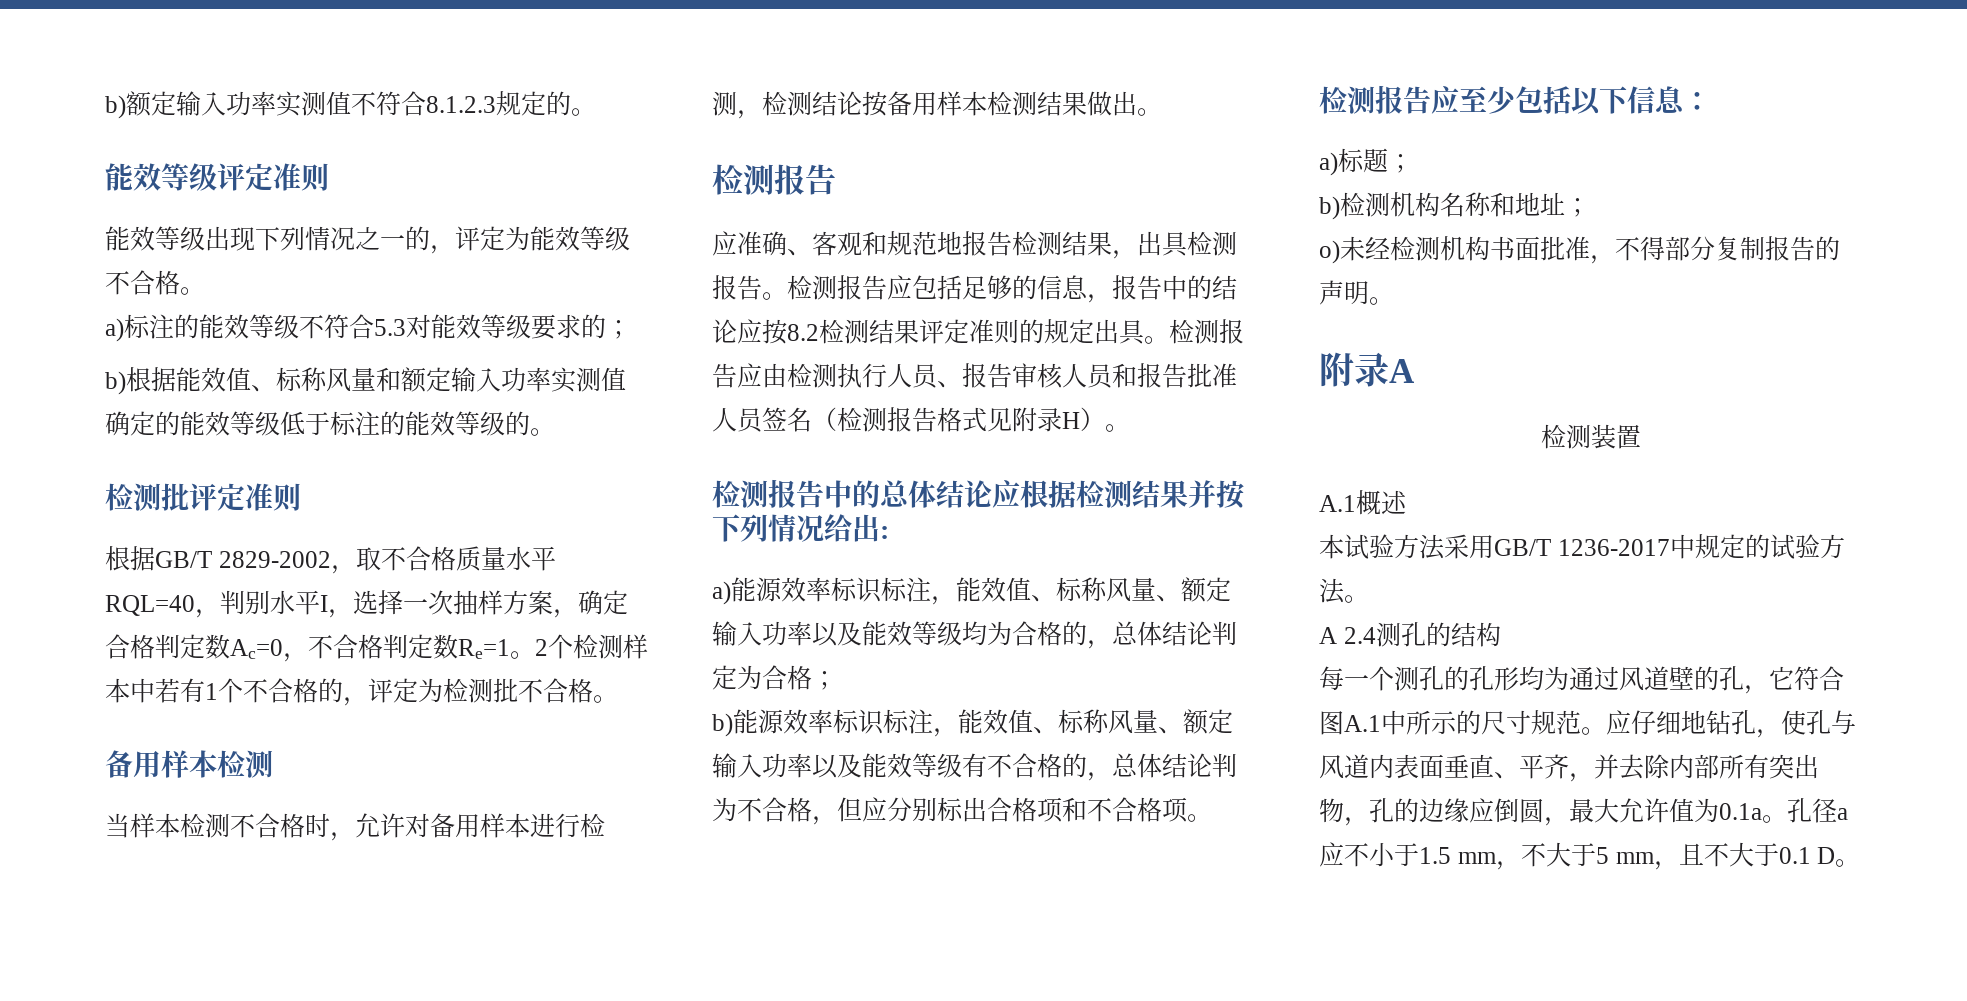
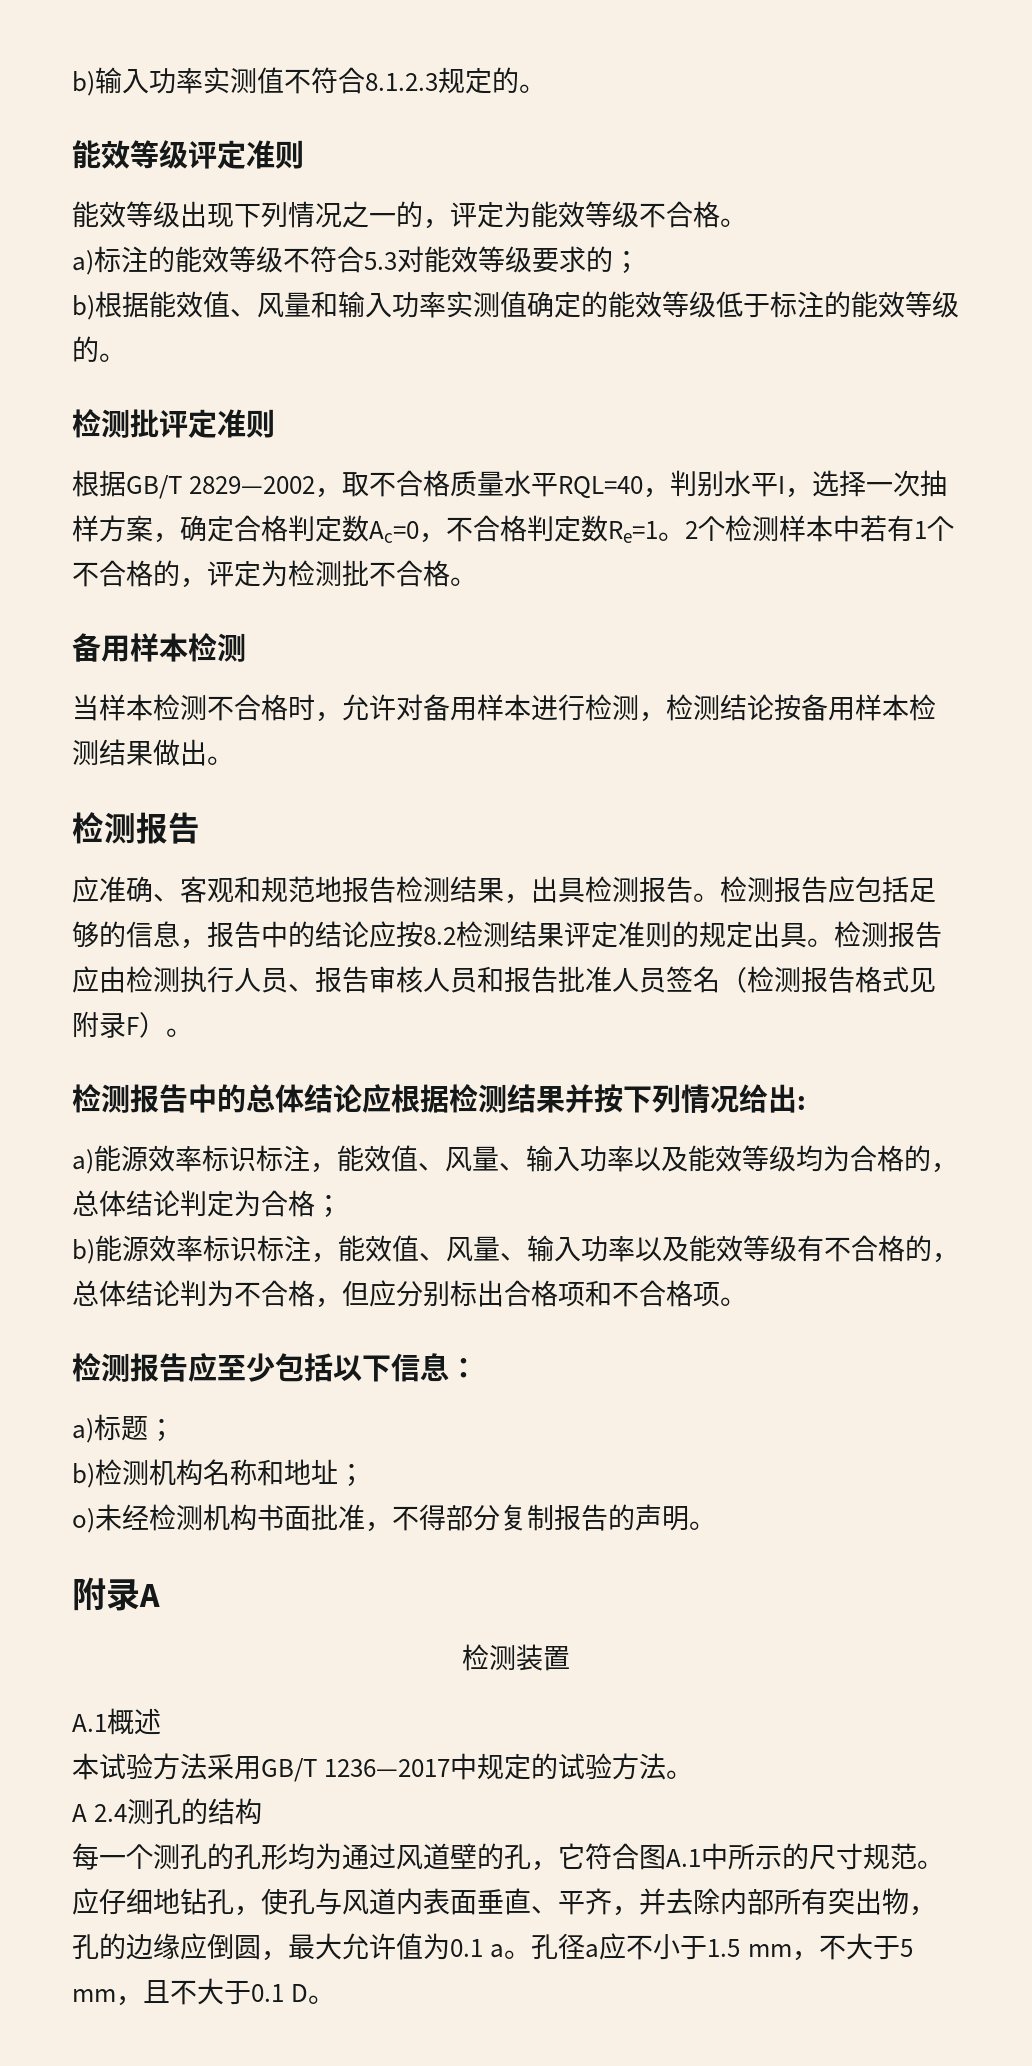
[105,91,176,119] b)额定 -> [72,71,95,96] b)
[276,367,451,393] 标称风量和额定 -> [257,291,338,318] 风量和
[218,551,331,568] 2829-2002 -> [189,476,316,494] 2829—2002
[1062,412,1080,429] H -> [126,1017,139,1035] F
[1056,577,1231,603] 标称风量、额定 -> [445,1146,526,1172] 风量、
[1058,709,1233,735] 标称风量、额定 -> [446,1236,527,1262] 风量、
[1557,539,1670,556] 1236-2017 -> [324,1759,451,1777] 1236—2017
[1719,803,1762,820] 0.1a -> [450,1939,505,1958] 0.1 a

